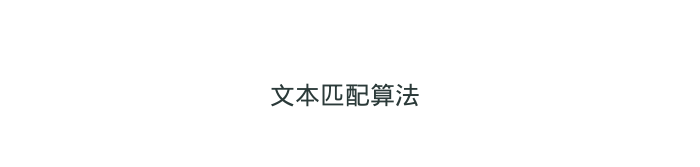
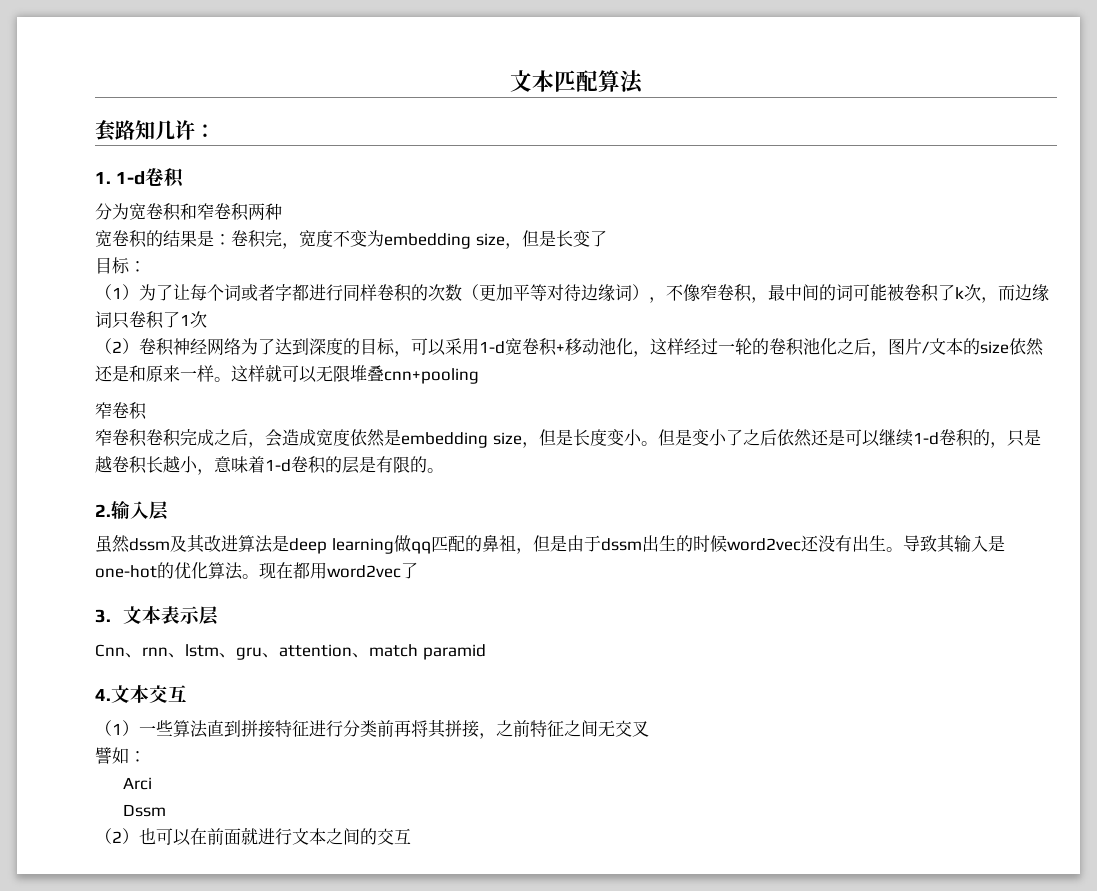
(420, 95) none -> [95,120,215,141] [95,168,184,188] [95,203,282,221] [95,230,607,249] [95,257,146,274] [95,284,1049,303] [95,311,207,329] [95,338,1044,357] [95,364,479,384] [95,402,147,420] [95,429,1041,448] [95,456,444,475] [95,500,169,520] [95,534,1005,554] [95,562,418,580] [95,606,220,625] [95,644,486,660] [95,685,187,703] [95,719,649,739] [95,747,146,764] [123,777,153,790] [123,804,167,817] [95,827,411,846] // 套路知几许： // 1. 1-d卷积 // 分为宽卷积和窄卷积两种 // 宽卷积的结果是：卷积完，宽度不变为embedding size，但是长变了 // 目标： // （1）为了让每个词或者字都进行同样卷积的次数（更加平等对待边缘词），不像窄卷积，最中间的词可能被卷积了k次，而边缘词只卷积了1次 // （2）卷积神经网络为了达到深度的目标，可以采用1-d宽卷积+移动池化，这样经过一轮的卷积池化之后，图片/文本的size依然还是和原来一样。这样就可以无限堆叠cnn+pooling // 窄卷积 // 窄卷积卷积完成之后，会造成宽度依然是embedding size，但是长度变小。但是变小了之后依然还是可以继续1-d卷积的，只是越卷积长越小，意味着1-d卷积的层是有限的。 // 2.输入层 // 虽然dssm及其改进算法是deep learning做qq匹配的鼻祖，但是由于dssm出生的时候word2vec还没有出生。导致其输入是one-hot的优化算法。现在都用word2vec了 // 3.文本表示层 // Cnn、rnn、lstm、gru、attention、match paramid // 4.文本交互 // （1）一些算法直到拼接特征进行分类前再将其拼接，之前特征之间无交叉 // 譬如： // Arci // Dssm // （2）也可以在前面就进行文本之间的交互

